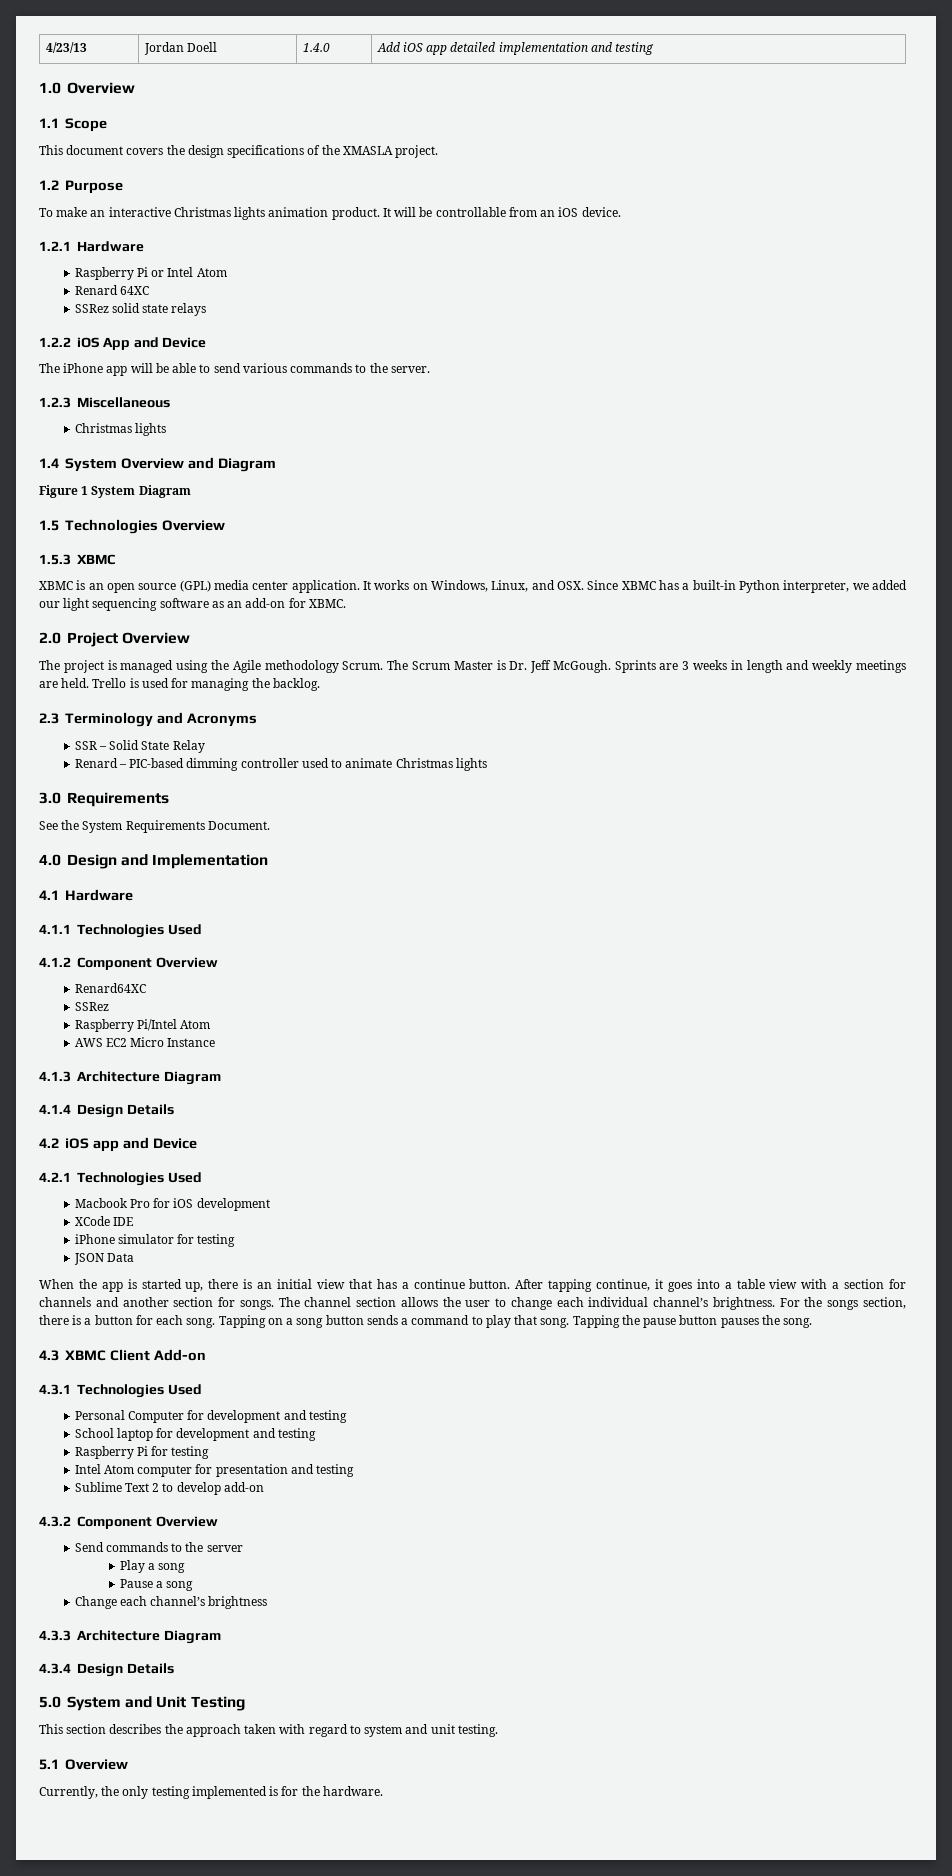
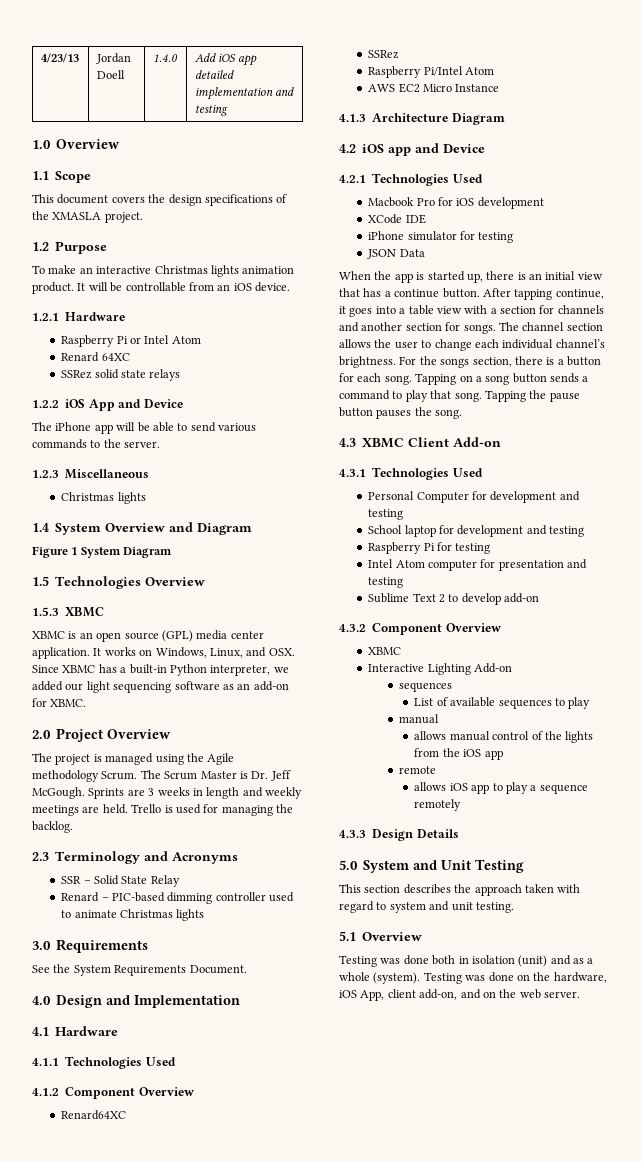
[39,1104,174,1118] // 4.1.4 Design Details -> (505, 119) none
[74,1542,243,1552] [119,1560,186,1573] [119,1579,194,1591] [74,1596,268,1609] [39,1630,221,1644] [39,1663,71,1674] Send commands to the server // Play a song // Pause a song // Change each channel’s brightness // 4.3.3 Architecture Diagram // 4.3.4 -> [368,647,402,655] [368,663,512,675] [399,682,453,692] [414,697,591,709] [399,714,440,724] [414,731,594,743] [414,748,503,760] [399,766,437,774] [414,782,588,794] [414,799,462,811] [339,830,366,838] XBMC // Interactive Lighting Add-on // sequences // List of available sequences to play // manual // allows manual control of the lights from the iOS app // remote // allows iOS app to play a sequence remotely // 4.3.3
[39,1786,383,1799] Currently, the only testing implemented is for the hardware. -> [339,955,594,967] [339,972,607,984] [339,989,580,1001] Testing was done both in isolation (unit) and as a whole (system). Testing was done on the hardware, iOS App, client add-on, and on the web server.

